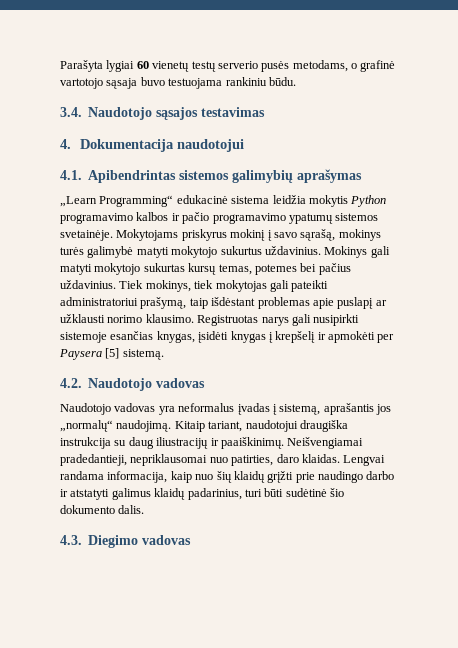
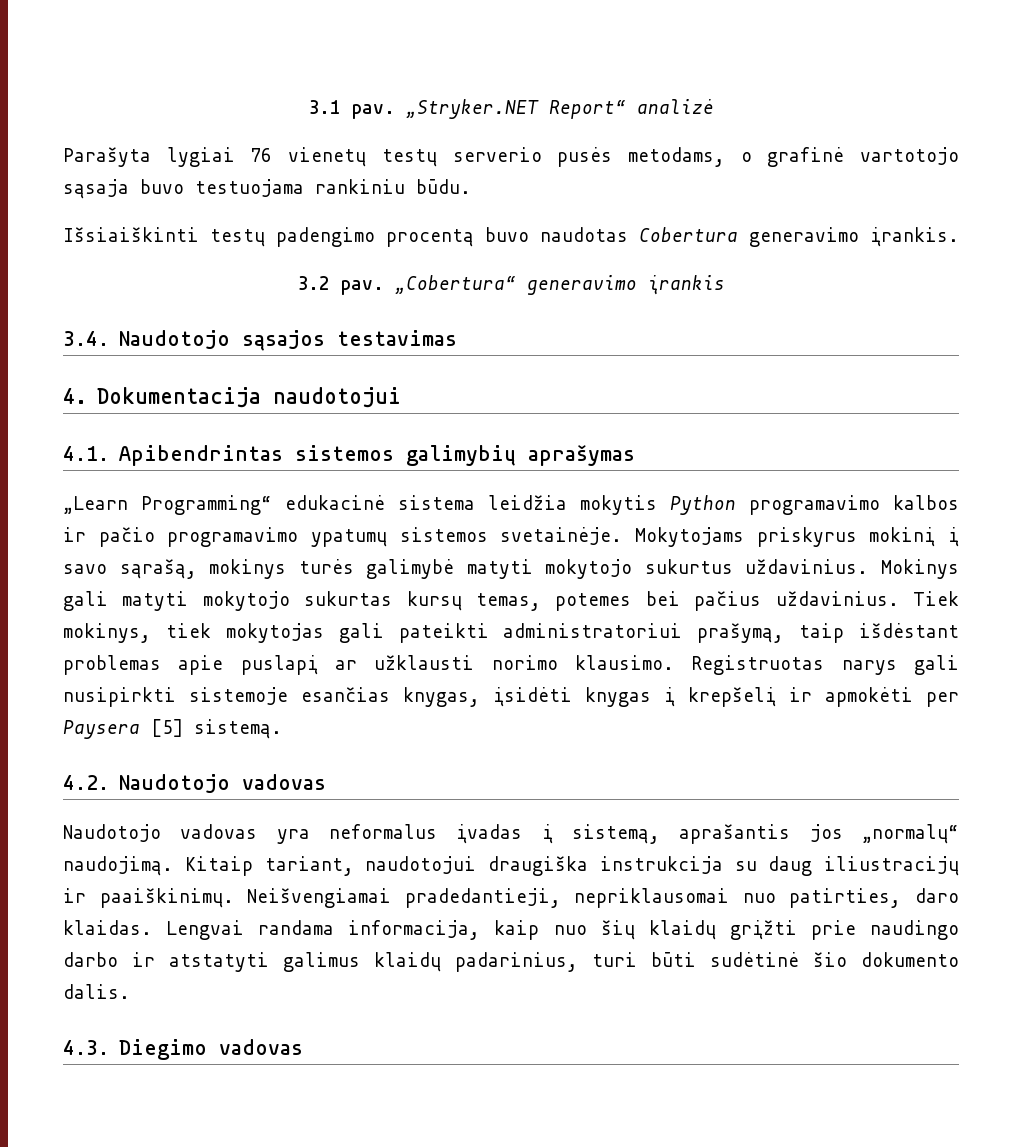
(60, 66) none -> [308,99,714,119] 3.1 pav. „Stryker.NET Report“ analizė //
[136,61,149,69] 60 -> [250,148,273,162] 76
(296, 81) none -> [63,227,959,247] [297,275,725,295] // Išsiaiškinti testų padengimo procentą buvo naudotas Cobertura generavimo įrankis. // 3.2 pav. „Cobertura“ generavimo įrankis

